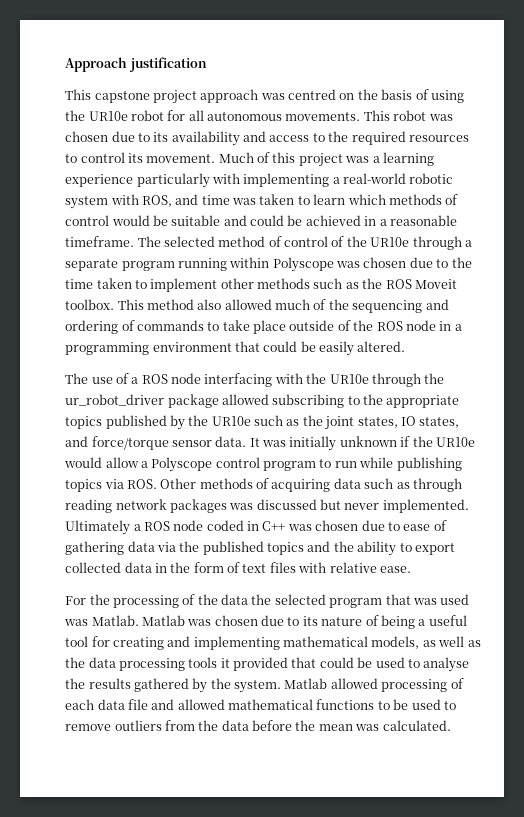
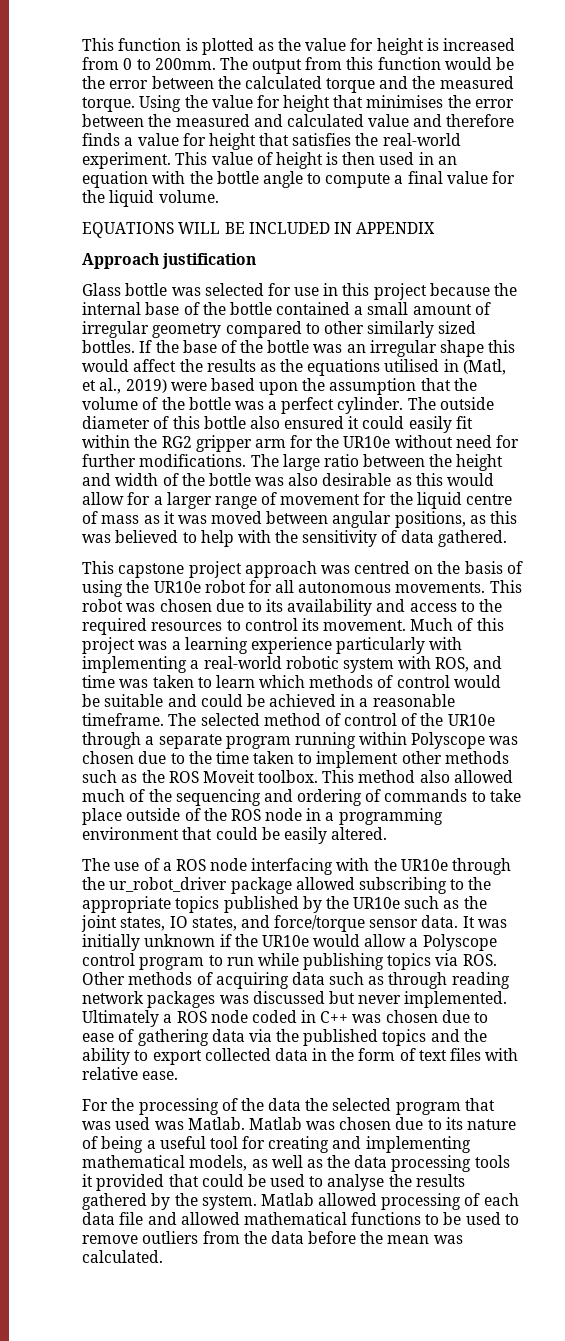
[65,57,207,72] Approach justification -> [82,38,516,55] [82,57,515,74] [82,76,514,93] [82,95,514,112] [82,114,515,127] [82,133,461,150] [82,152,457,169] [82,171,516,188] [82,190,219,207] [82,222,436,238] [82,253,257,269] [82,283,518,300] [82,302,491,315] [82,321,477,338] [82,340,516,357] [82,359,506,376] [82,378,477,395] [82,397,494,414] [82,416,473,433] [82,435,520,452] [82,454,504,471] [82,473,495,486] [82,492,513,509] [82,511,518,528] [82,530,507,547] This function is plotted as the value for height is increased from 0 to 200mm. The output from this function would be the error between the calculated torque and the measured torque. Using the value for height that minimises the error between the measured and calculated value and therefore finds a value for height that satisfies the real-world experiment. This value of height is then used in an equation with the bottle angle to compute a final value for the liquid volume. // EQUATIONS WILL BE INCLUDED IN APPENDIX // Approach justification // Glass bottle was selected for use in this project because the internal base of the bottle contained a small amount of irregular geometry compared to other similarly sized bottles. If the base of the bottle was an irregular shape this would affect the results as the equations utilised in (Matl, et al., 2019) were based upon the assumption that the volume of the bottle was a perfect cylinder. The outside diameter of this bottle also ensured it could easily fit within the RG2 gripper arm for the UR10e without need for further modifications. The large ratio between the height and width of the bottle was also desirable as this would allow for a larger range of movement for the liquid centre of mass as it was moved between angular positions, as this was believed to help with the sensitivity of data gathered.

